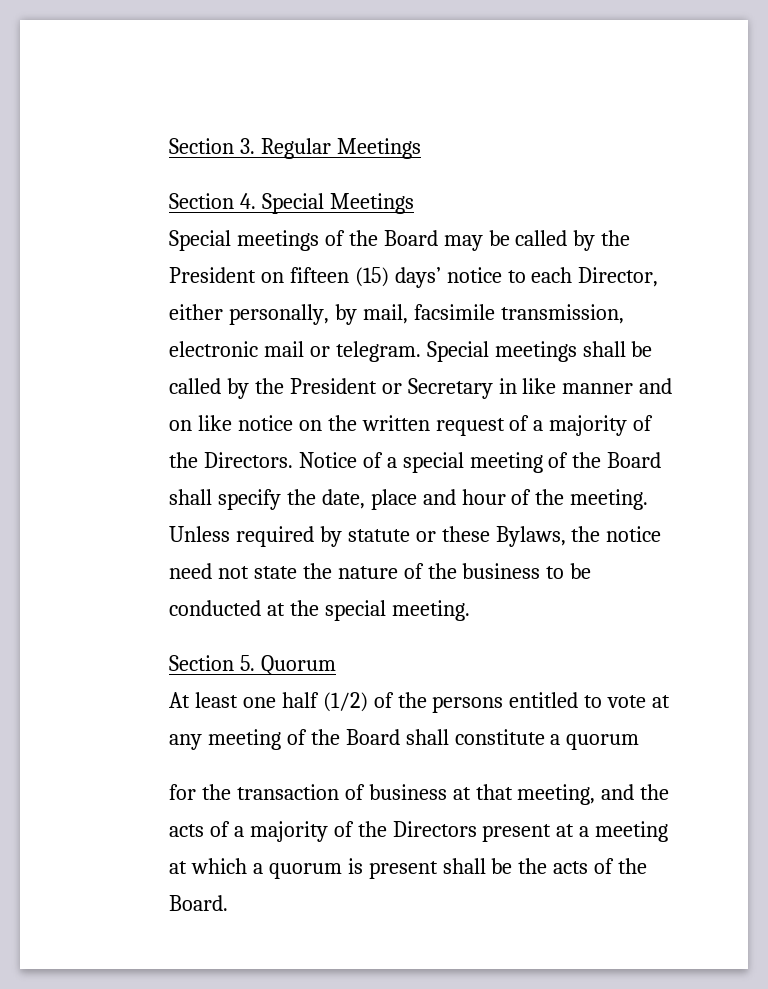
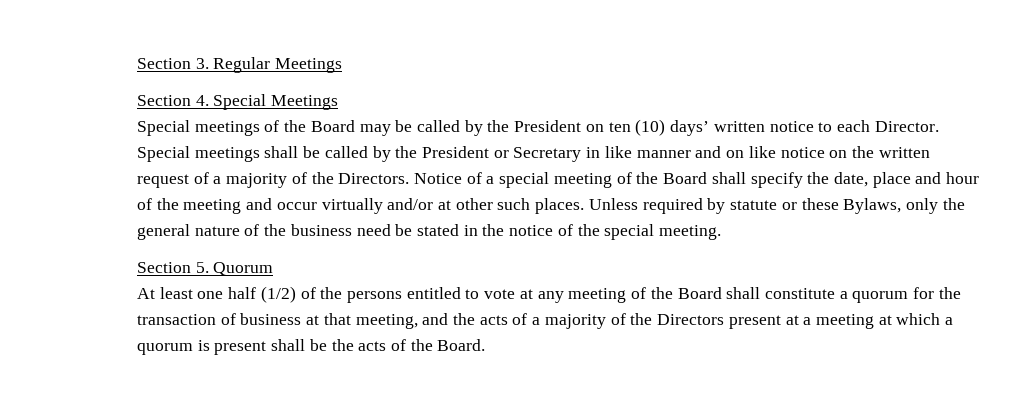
[289,267,659,288] [168,304,624,325] [168,341,421,362] fifteen (15) days’ notice to each Director, either personally, by mail, facsimile transmission, electronic mail or telegram. -> [608,119,939,136] ten (10) days’ written notice to each Director.
[570,489,649,510] meeting. -> [183,198,585,214] meeting and occur virtually and/or at other such places.
[571,526,662,542] [168,563,592,579] [168,600,285,616] the notice need not state the nature of the business to be conducted at -> [905,198,965,214] [136,224,573,240] only the general nature of the business need be stated in the notice of
(640, 742) // -> (909, 297) none

